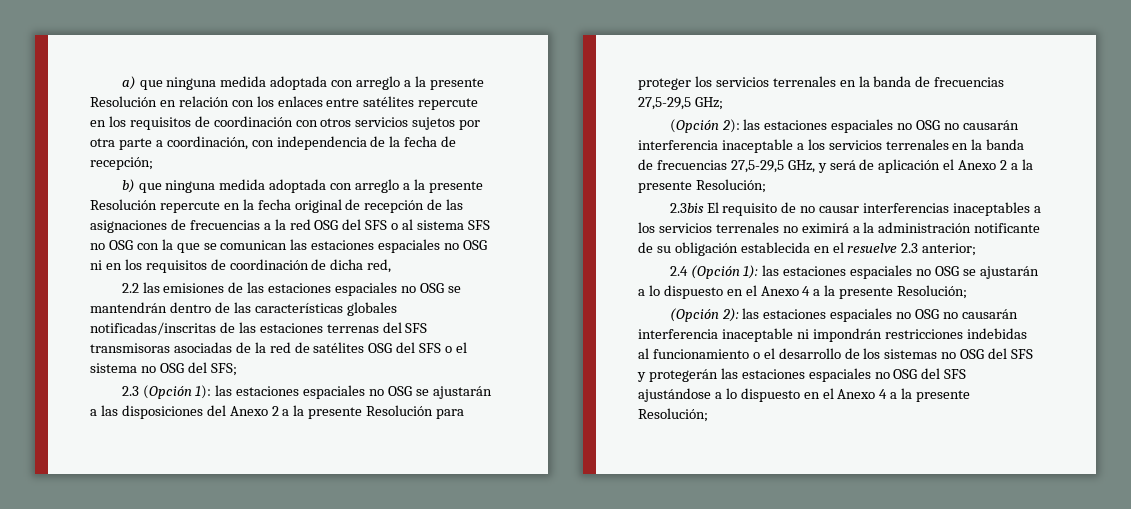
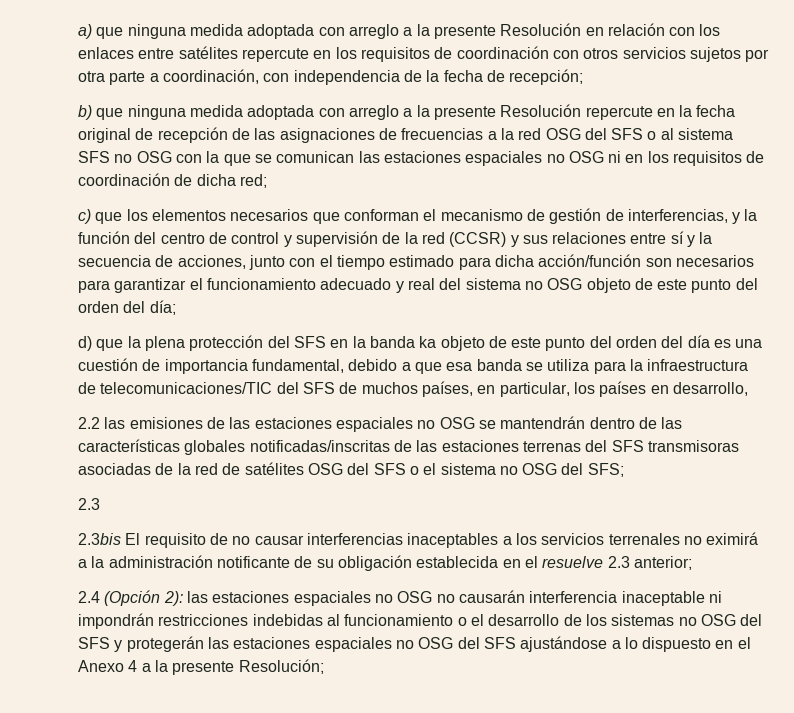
[367,259,392,273] red, -> [239,174,267,188] [78,208,758,224] [78,231,713,247] [78,254,754,270] [78,278,758,293] [78,300,176,315] [78,335,763,351] [78,358,749,374] [78,381,748,397] red; // c) que los elementos necesarios que conforman el mecanismo de gestión de interferencias, y la función del centro de control y supervisión de la red (CCSR) y sus relaciones entre sí y la secuencia de acciones, junto con el tiempo estimado para dicha acción/función son necesarios para garantizar el funcionamiento adecuado y real del sistema no OSG objeto de este punto del orden del día; // d) que la plena protección del SFS en la banda ka objeto de este punto del orden del día es una cuestión de importancia fundamental, debido a que esa banda se utiliza para la infraestructura de telecomunicaciones/TIC del SFS de muchos países, en particular, los países en desarrollo,
[142,385,492,399] [90,405,465,419] [638,76,1005,90] [638,97,723,110] [669,119,1019,133] [638,139,1025,153] [638,159,1033,173] [638,179,766,193] (Opción 1): las estaciones espaciales no OSG se ajustarán a las disposiciones del Anexo 2 a la presente Resolución para proteger los servicios terrenales en la banda de frecuencias 27,5-29,5 GHz; // (Opción 2): las estaciones espaciales no OSG no causarán interferencia inaceptable a los servicios terrenales en la banda de frecuencias 27,5-29,5 GHz, y será de aplicación el Anexo 2 a la presente Resolución; -> (100, 504) none
[743,265,1039,279] [638,285,968,299] [669,308,719,322] 1): las estaciones espaciales no OSG se ajustarán a lo dispuesto en el Anexo 4 a la presente Resolución; // (Opción -> (161, 598) none

